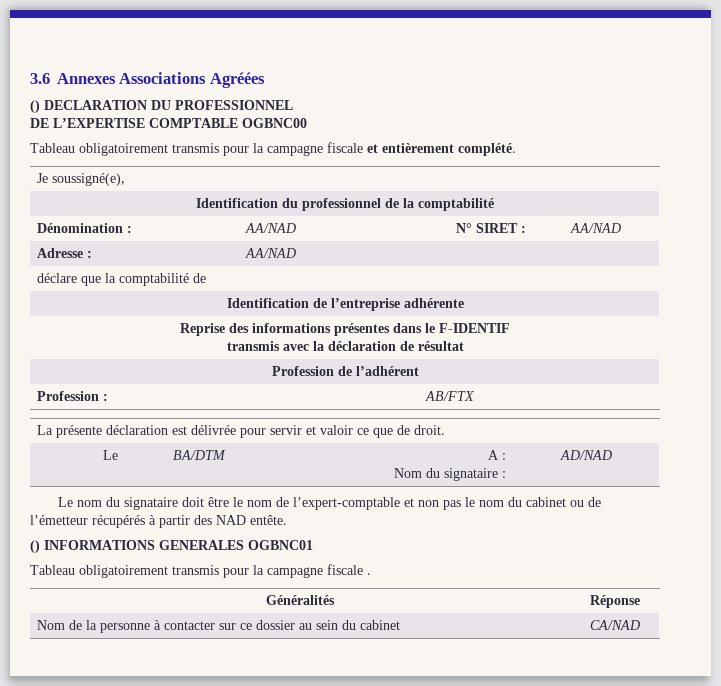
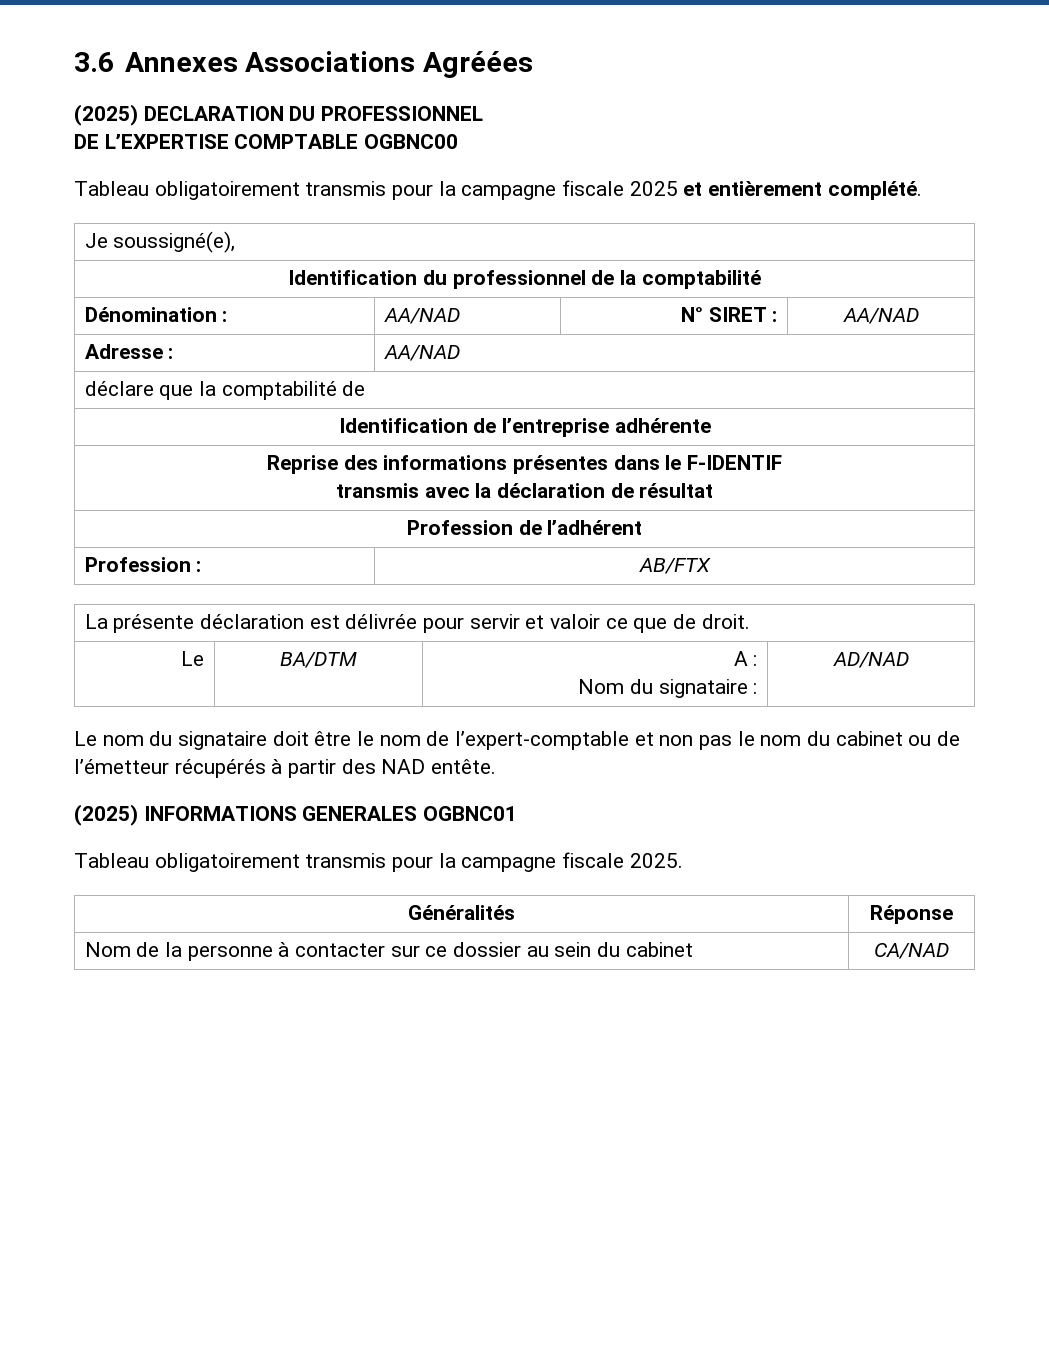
[30,100,40,113] () -> [74,104,138,126] (2025)
(363, 147) none -> [629,181,678,196] 2025
[30,540,40,553] () -> [74,804,138,826] (2025)
[367,573,371,575] . -> [629,853,683,868] 2025.

